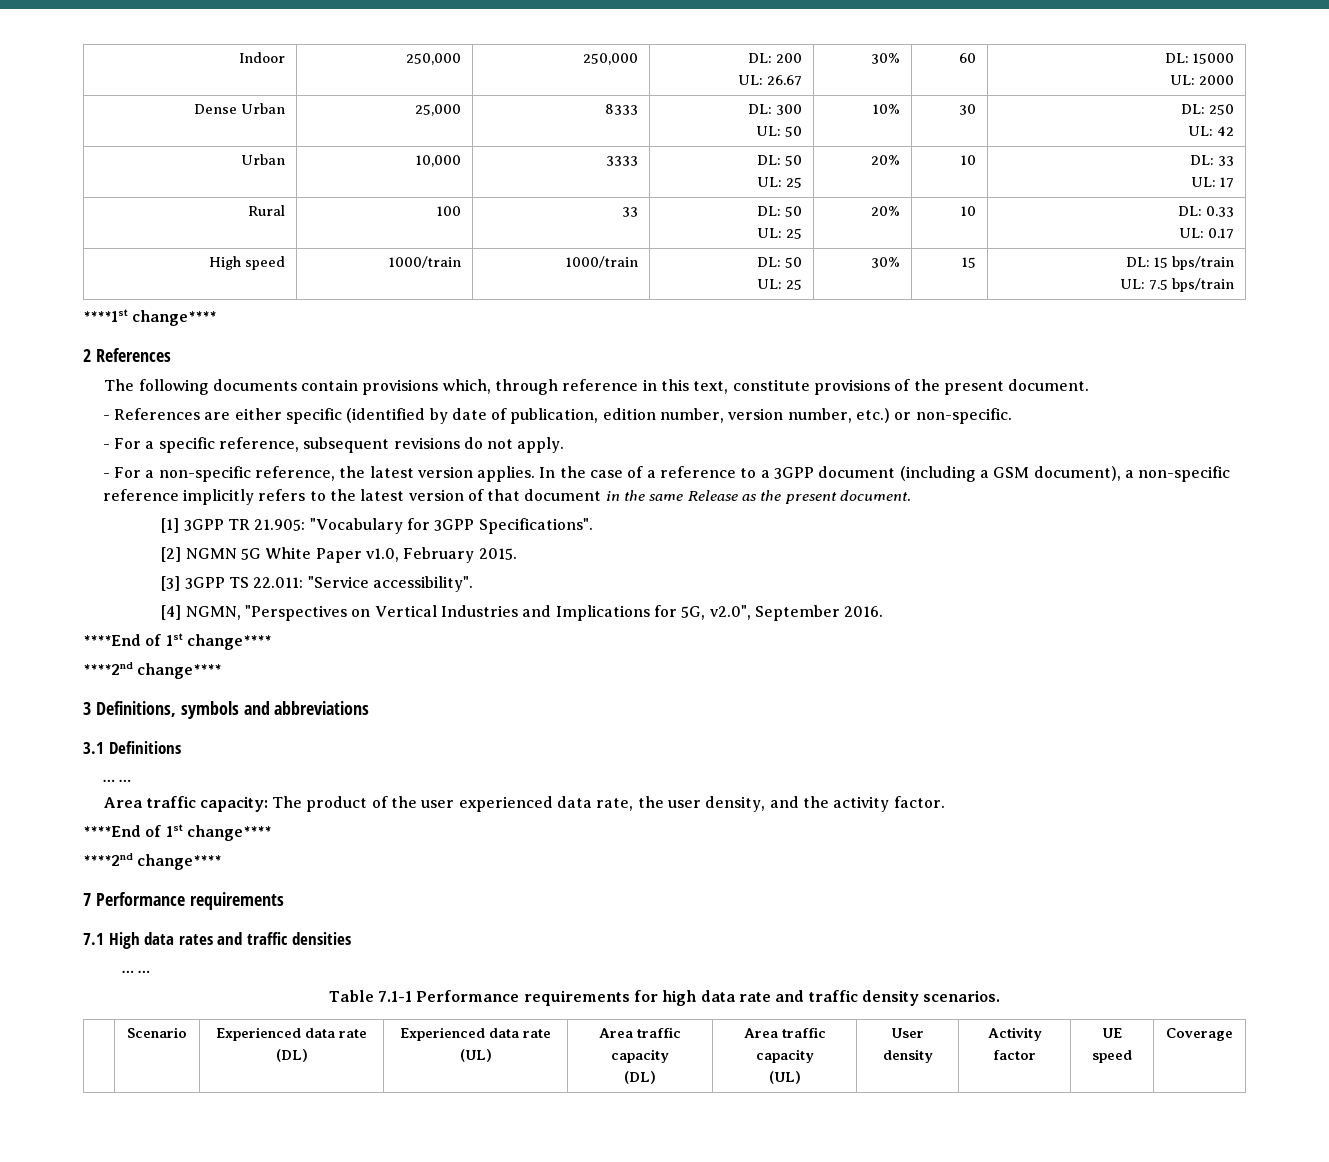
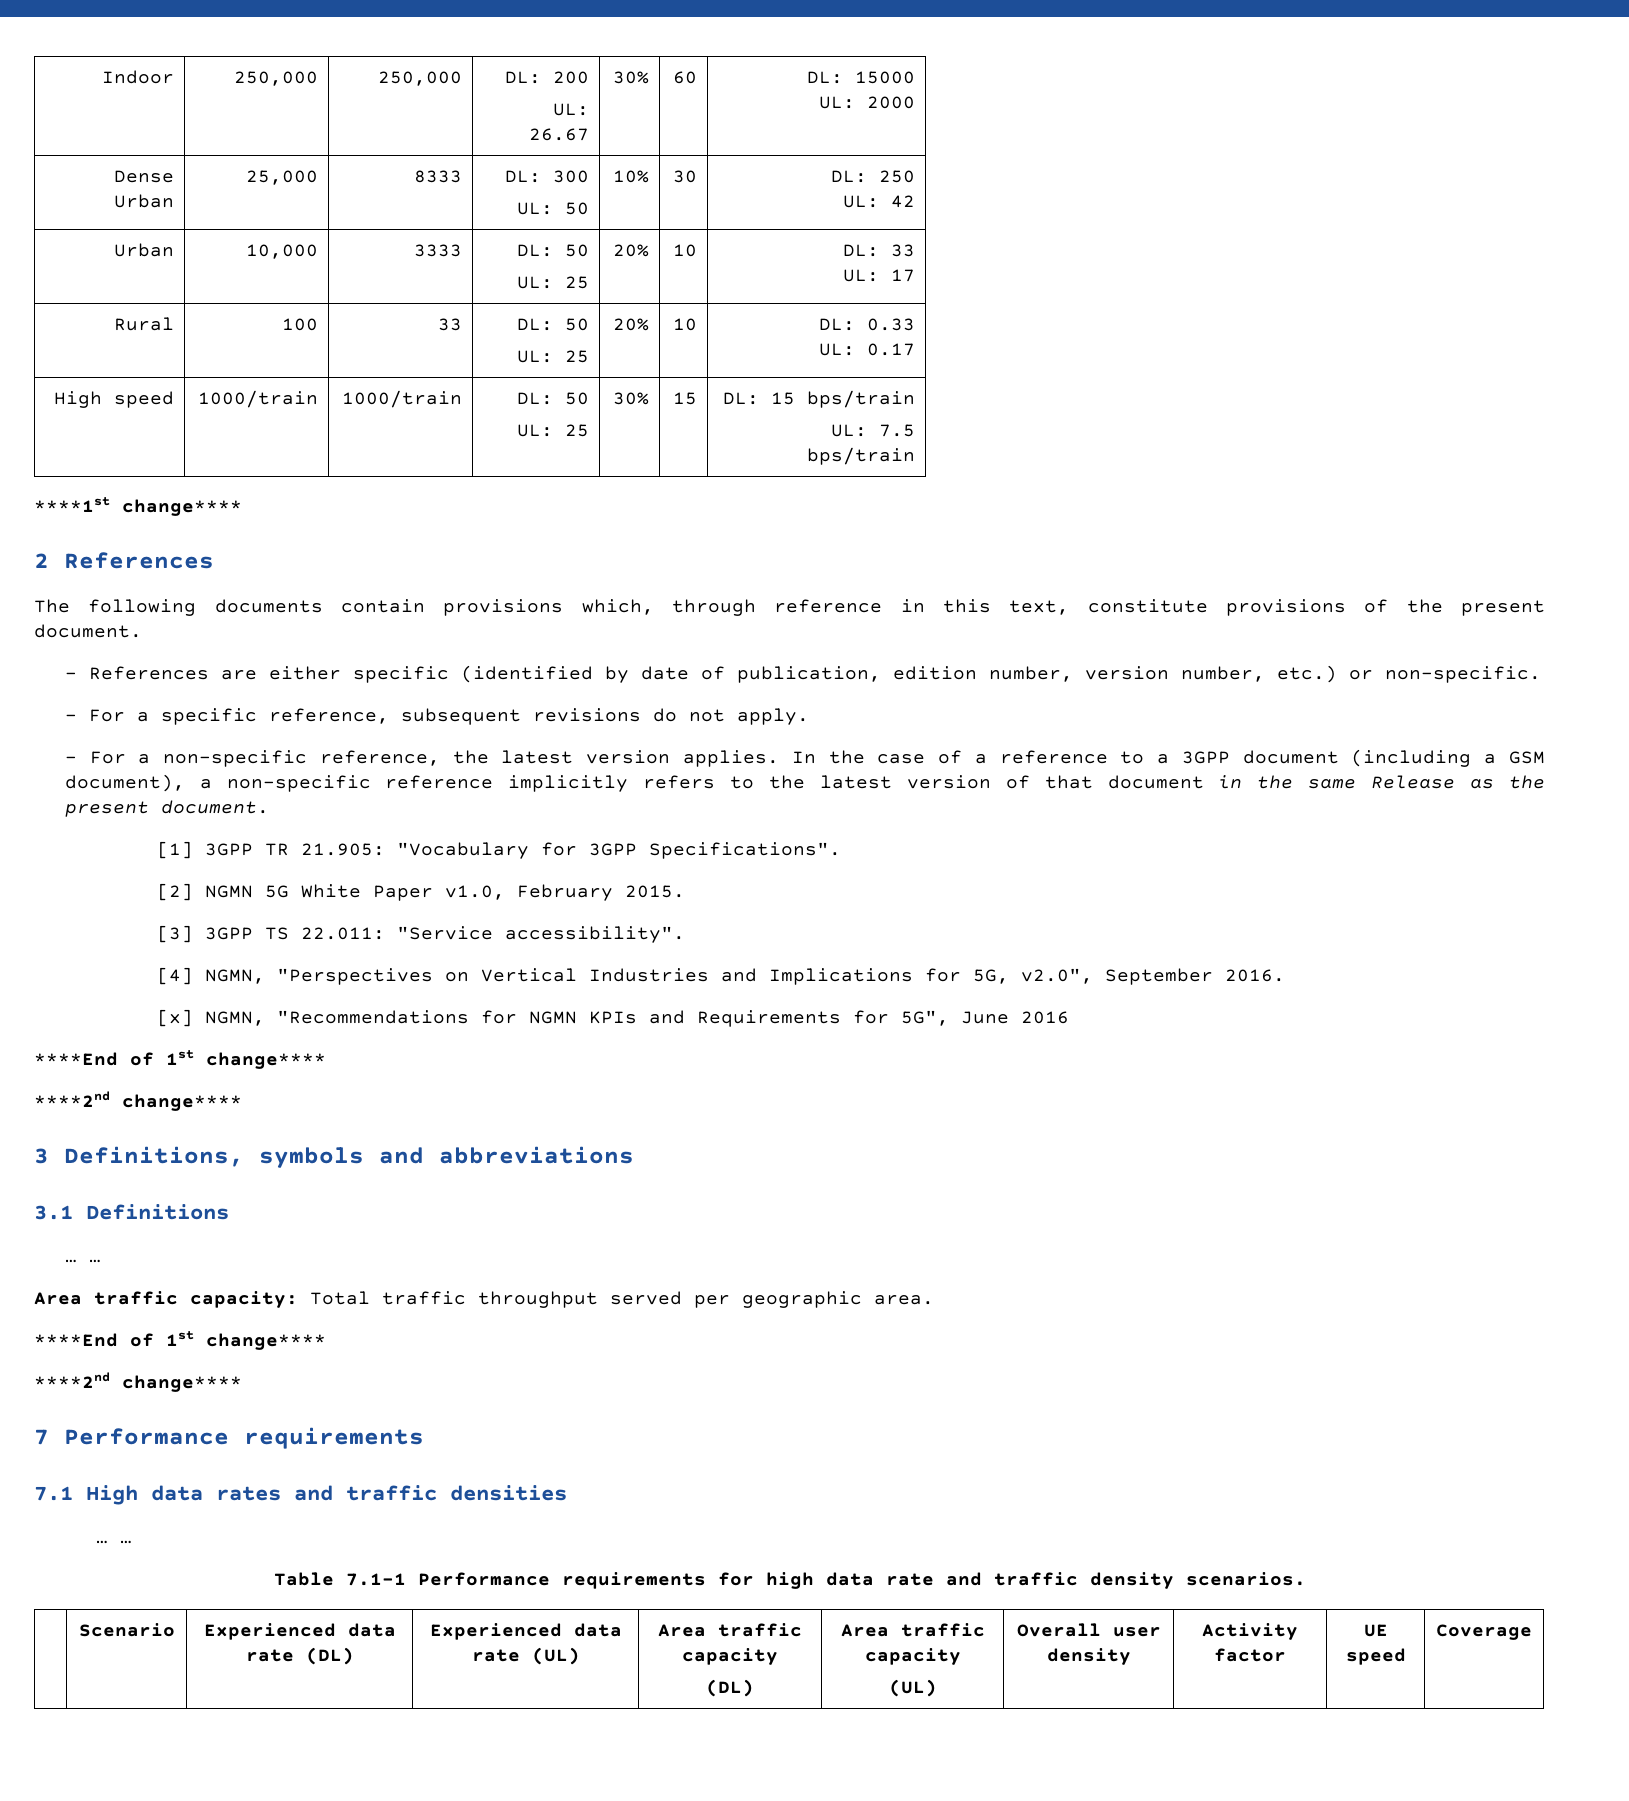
(884, 611) none -> [157,1009,1070,1027] // [x] NGMN, "Recommendations for NGMN KPIs and Requirements for 5G", June 2016
[272,796,945,812] The product of the user experienced data rate, the user density, and the activity factor. -> [310,1291,934,1308] Total traffic throughput served per geographic area.
[891,1028,924,1038] User -> [1016,1623,1161,1637] Overall user

